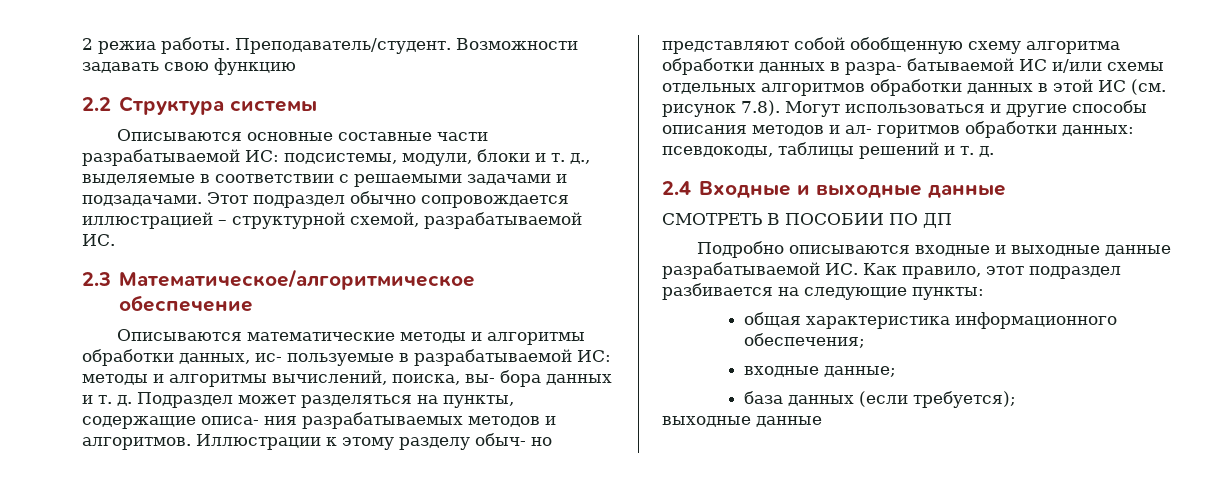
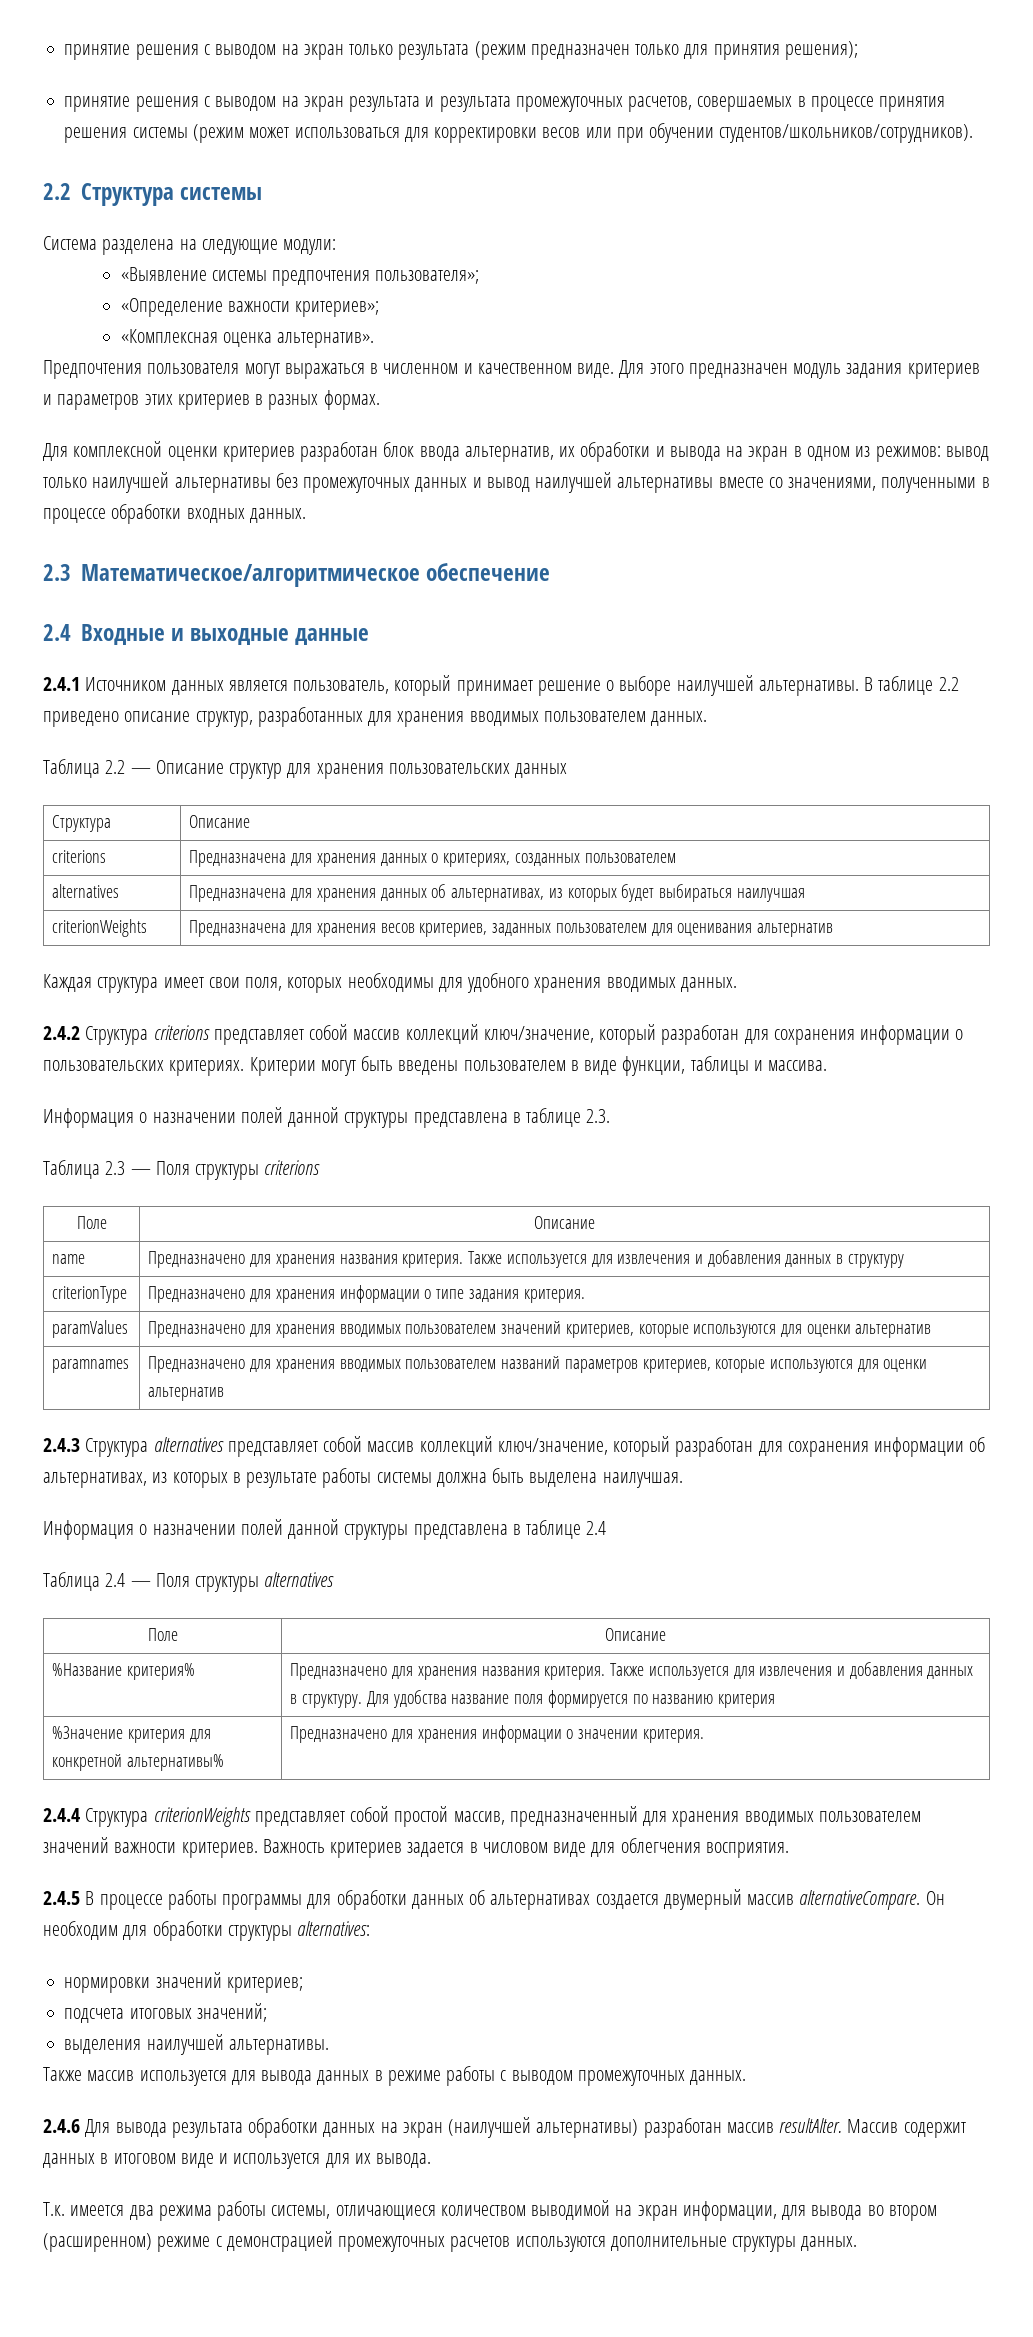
[82,37,578,54] [82,58,296,75] [82,96,318,115] [116,129,488,141] [82,149,590,166] [82,174,567,187] [82,191,569,208] [82,212,582,229] [82,234,115,246] [82,269,476,290] [119,295,254,312] [116,329,585,345] [82,349,611,366] [82,370,612,387] [82,392,514,408] [82,412,556,429] [82,433,552,450] [662,37,1120,54] [662,58,1164,75] [662,79,1166,96] [662,100,1147,117] [662,121,1134,138] [662,142,994,159] 2 режиа работы. Преподаватель/студент. Возможности задавать свою функцию // 2.2 Структура системы // Описываются основные составные части разрабатываемой ИС: подсистемы, модули, блоки и т. д., выделяемые в соответствии с решаемыми задачами и подзадачами. Этот подраздел обычно сопровождается иллюстрацией – структурной схемой, разрабатываемой ИС. // 2.3 Математическое/алгоритмическое обеспечение // Описываются математические методы и алгоритмы обработки данных, ис- пользуемые в разрабатываемой ИС: методы и алгоритмы вычислений, поиска, вы- бора данных и т. д. Подраздел может разделяться на пункты, содержащие описа- ния разрабатываемых методов и алгоритмов. Иллюстрации к этому разделу обыч- но представляют собой обобщенную схему алгоритма обработки данных в разра- батываемой ИС и/или схемы отдельных алгоритмов обработки данных в этой ИС (см. рисунок 7.8). Могут использоваться и другие способы описания методов и ал- горитмов обработки данных: псевдокоды, таблицы решений и т. д. -> [64,41,858,60] [64,96,946,112] [64,123,974,143] [43,183,262,206] [43,236,337,255] [120,267,480,286] [120,298,380,317] [120,329,375,348] [43,360,980,379] [43,390,380,410] [43,441,989,462] [43,472,990,493] [43,504,306,524] [43,563,550,587] принятие решения с выводом на экран только результата (режим предназначен только для принятия решения); // принятие решения с выводом на экран результата и результата промежуточных расчетов, совершаемых в процессе принятия решения системы (режим может использоваться для корректировки весов или при обучении студентов/школьников/сотрудников). // 2.2 Структура системы // Система разделена на следующие модули: // «Выявление системы предпочтения пользователя»; // «Определение важности критериев»; // «Комплексная оценка альтернатив». // Предпочтения пользователя могут выражаться в численном и качественном виде. Для этого предназначен модуль задания критериев и параметров этих критериев в разных формах. // Для комплексной оценки критериев разработан блок ввода альтернатив, их обработки и вывода на экран в одном из режимов: вывод только наилучшей альтернативы без промежуточных данных и вывод наилучшей альтернативы вместе со значениями, полученными в процессе обработки входных данных. // 2.3 Математическое/алгоритмическое обеспечение
[662,213,952,228] [696,241,1171,258] [662,262,1121,279] [662,283,984,300] [744,312,1118,329] [744,333,866,348] [744,366,897,377] [744,391,1017,408] [662,416,822,427] СМОТРЕТЬ В ПОСОБИИ ПО ДП // Подробно описываются входные и выходные данные разрабатываемой ИС. Как правило, этот подраздел разбивается на следующие пункты: // общая характеристика информационного обеспечения; // входные данные; // база данных (если требуется); // выходные данные -> [43,675,959,696] [43,707,708,727] [43,759,568,779] [52,815,112,832] [189,815,251,828] [52,850,107,863] [189,850,676,867] [52,884,120,898] [189,884,805,902] [52,919,148,937] [189,920,834,937] [43,973,737,993] [43,1024,964,1045] [43,1056,828,1076] [43,1107,611,1128] [43,1160,321,1180] [76,1216,107,1229] [534,1216,595,1229] [52,1254,86,1264] [148,1250,904,1268] [52,1286,128,1303] [148,1285,585,1303] [52,1320,129,1338] [148,1321,932,1338] [52,1359,130,1373] [148,1356,928,1373] [148,1387,225,1401] [43,1436,986,1457] [43,1468,683,1488] [43,1519,607,1540] [43,1572,335,1592] [147,1628,178,1641] [605,1628,666,1641] [52,1663,196,1680] [290,1662,974,1680] [290,1690,776,1708] [52,1726,211,1743] [52,1754,225,1771] [290,1725,704,1743] [43,1806,921,1827] [43,1837,789,1858] [43,1889,945,1910] [43,1921,371,1941] [64,1972,303,1993] [64,2003,267,2023] [64,2034,329,2055] [43,2066,747,2086] [43,2117,966,2138] [43,2153,432,2169] [43,2200,937,2221] [43,2231,858,2252] 2.4.1 Источником данных является пользователь, который принимает решение о выборе наилучшей альтернативы. В таблице 2.2 приведено описание структур, разработанных для хранения вводимых пользователем данных. // Таблица 2.2 — Описание структур для хранения пользовательских данных // Структура | Описание // criterions | Предназначена для хранения данных о критериях, созданных пользователем // alternatives | Предназначена для хранения данных об альтернативах, из которых будет выбираться наилучшая // criterionWeights | Предназначена для хранения весов критериев, заданных пользователем для оценивания альтернатив // Каждая структура имеет свои поля, которых необходимы для удобного хранения вводимых данных. // 2.4.2 Структура criterions представляет собой массив коллекций ключ/значение, который разработан для сохранения информации о пользовательских критериях. Критерии могут быть введены пользователем в виде функции, таблицы и массива. // Информация о назначении полей данной структуры представлена в таблице 2.3. // Таблица 2.3 — Поля структуры criterions // Поле | Описание // name | Предназначено для хранения названия критерия. Также используется для извлечения и добавления данных в структуру // criterionType | Предназначено для хранения информации о типе задания критерия. // paramValues | Предназначено для хранения вводимых пользователем значений критериев, которые используются для оценки альтернатив // paramnames | Предназначено для хранения вводимых пользователем названий параметров критериев, которые используются для оценки альтернатив // 2.4.3 Структура alternatives представляет собой массив коллекций ключ/значение, который разработан для сохранения информации об альтернативах, из которых в результате работы системы должна быть выделена наилучшая. // Информация о назначении полей данной структуры представлена в таблице 2.4 // Таблица 2.4 — Поля структуры alternatives // Поле | Описание // %Название критерия% | Предназначено для хранения названия критерия. Также используется для извлечения и добавления данных в структуру. Для удобства название поля формируется по названию критерия // %Значение критерия для конкретной альтернативы% | Предназначено для хранения информации о значении критерия. // 2.4.4 Структура criterionWeights представляет собой простой массив, предназначенный для хранения вводимых пользователем значений важности критериев. Важность критериев задается в числовом виде для облегчения восприятия. // 2.4.5 В процессе работы программы для обработки данных об альтернативах создается двумерный массив alternativeCompare. Он необходим для обработки структуры alternatives: // нормировки значений критериев; // подсчета итоговых значений; // выделения наилучшей альтернативы. // Также массив используется для вывода данных в режиме работы с выводом промежуточных данных. // 2.4.6 Для вывода результата обработки данных на экран (наилучшей альтернативы) разработан массив resultAlter. Массив содержит данных в итоговом виде и используется для их вывода. // Т.к. имеется два режима работы системы, отличающиеся количеством выводимой на экран информации, для вывода во втором (расширенном) режиме с демонстрацией промежуточных расчетов используются дополнительные структуры данных.

